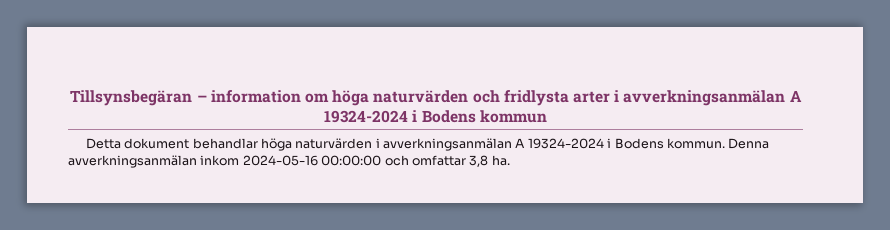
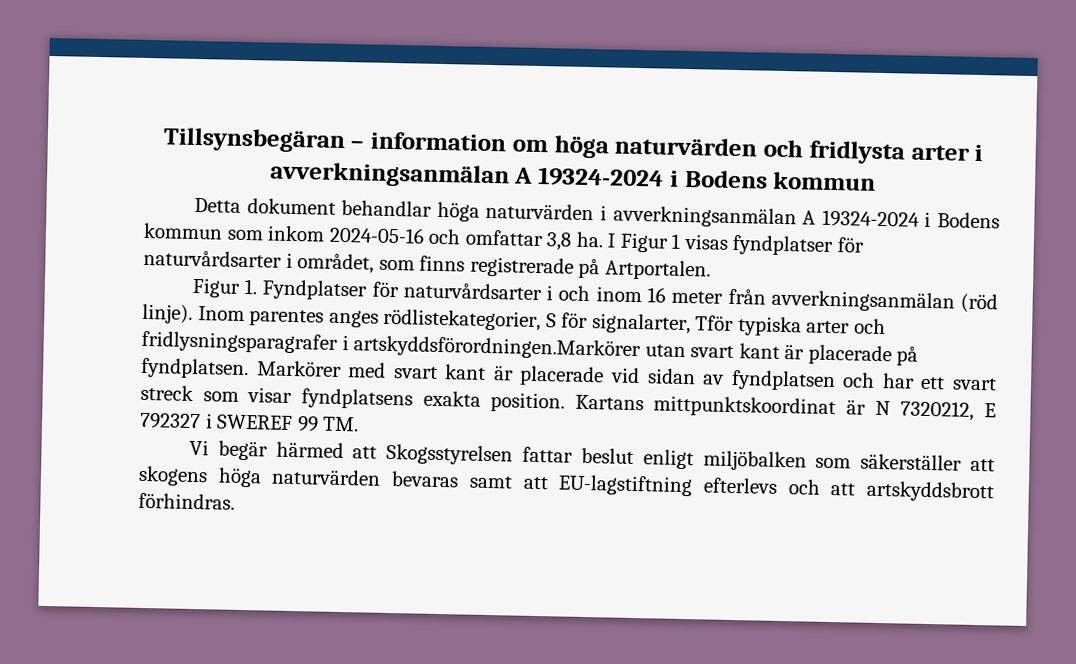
[666,138,770,149] [68,155,197,168] kommun. Denna avverkningsanmälan -> [143,222,264,241] kommun som
[321,155,382,166] 00:00:00 -> (425, 235) none
(510, 160) none -> [607,232,864,257] [143,249,711,281] [191,277,998,314] [142,303,886,337] [141,330,919,366] [141,357,997,392] [140,384,996,421] [139,412,360,432] [188,439,996,472] [138,465,996,503] [138,492,235,510] I Figur 1 visas fyndplatser för naturvårdsarter i området, som finns registrerade på Artportalen. // Figur 1. Fyndplatser för naturvårdsarter i och inom 16 meter från avverkningsanmälan (röd linje). Inom parentes anges rödlistekategorier, S för signalarter, Tför typiska arter och fridlysningsparagrafer i artskyddsförordningen.Markörer utan svart kant är placerade på fyndplatsen. Markörer med svart kant är placerade vid sidan av fyndplatsen och har ett svart streck som visar fyndplatsens exakta position. Kartans mittpunktskoordinat är N 7320212, E 792327 i SWEREF 99 TM. // Vi begär härmed att Skogsstyrelsen fattar beslut enligt miljöbalken som säkerställer att skogens höga naturvärden bevaras samt att EU-lagstiftning efterlevs och att artskyddsbrott förhindras.

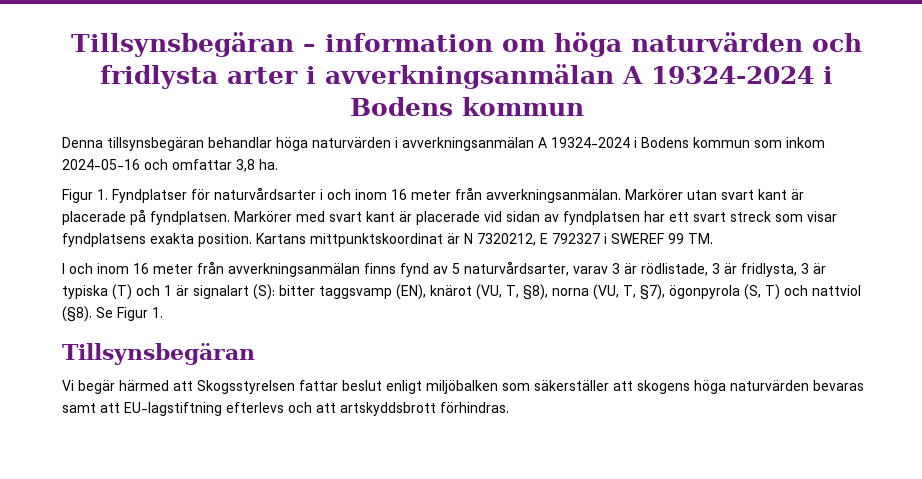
[193,197,336,215] Detta dokument -> [62,137,204,151] Denna tillsynsbegäran
[607,232,864,257] [143,249,711,281] I Figur 1 visas fyndplatser för naturvårdsarter i området, som finns registrerade på Artportalen. -> (278, 164) none
[770,289,998,314] [142,303,886,337] [141,330,642,361] avverkningsanmälan (röd linje). Inom parentes anges rödlistekategorier, S för signalarter, Tför typiska arter och fridlysningsparagrafer i artskyddsförordningen.Markörer -> [486,189,683,203] avverkningsanmälan. Markörer
[842,372,876,388] och -> (640, 218) none
(360, 424) none -> [62,261,826,277] [62,284,861,300] [62,306,163,322] [62,343,255,365] // I och inom 16 meter från avverkningsanmälan finns fynd av 5 naturvårdsarter, varav 3 är rödlistade, 3 är fridlysta, 3 är typiska (T) och 1 är signalart (S): bitter taggsvamp (EN), knärot (VU, T, §8), norna (VU, T, §7), ögonpyrola (S, T) och nattviol (§8). Se Figur 1. // Tillsynsbegäran

